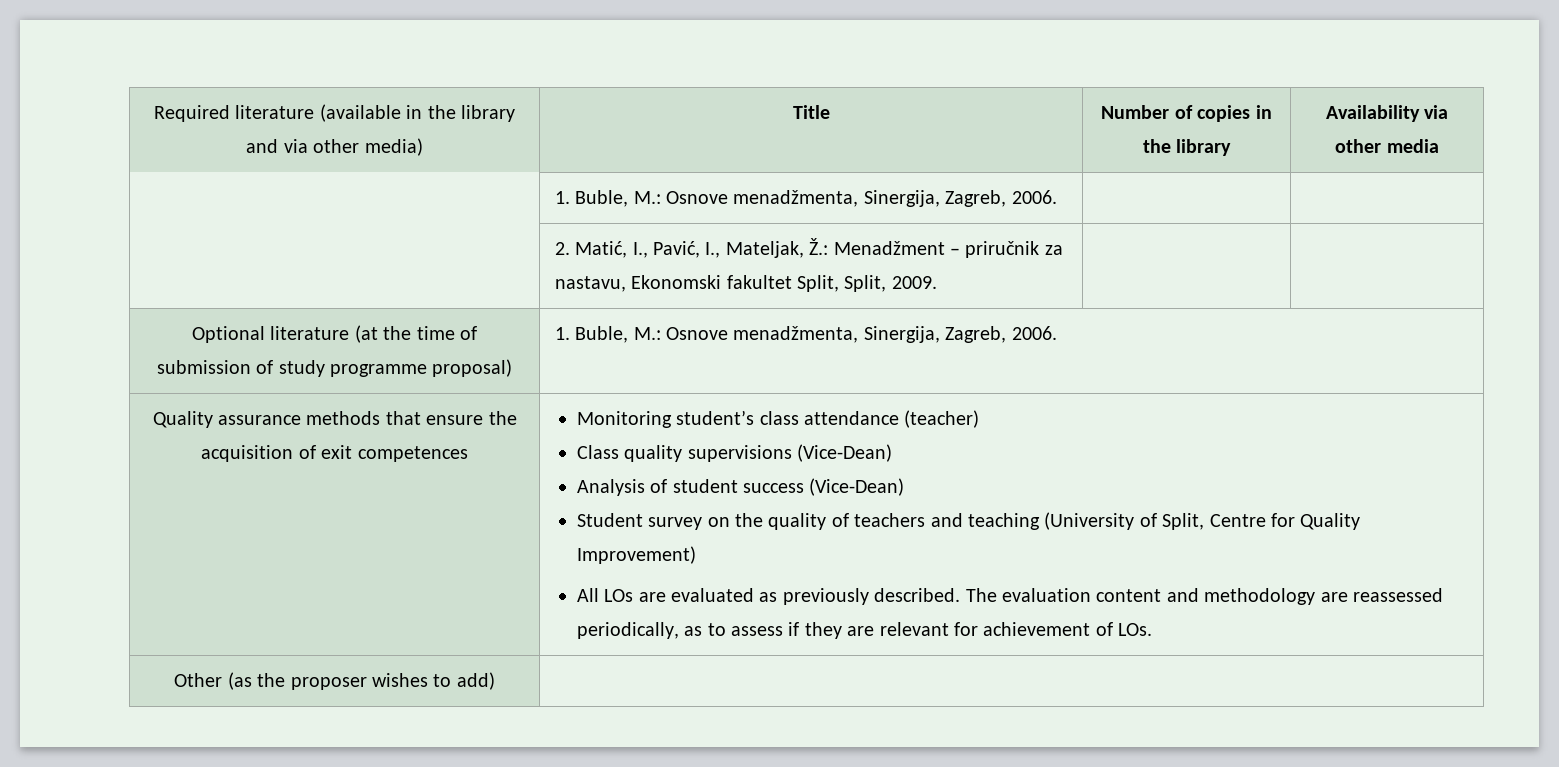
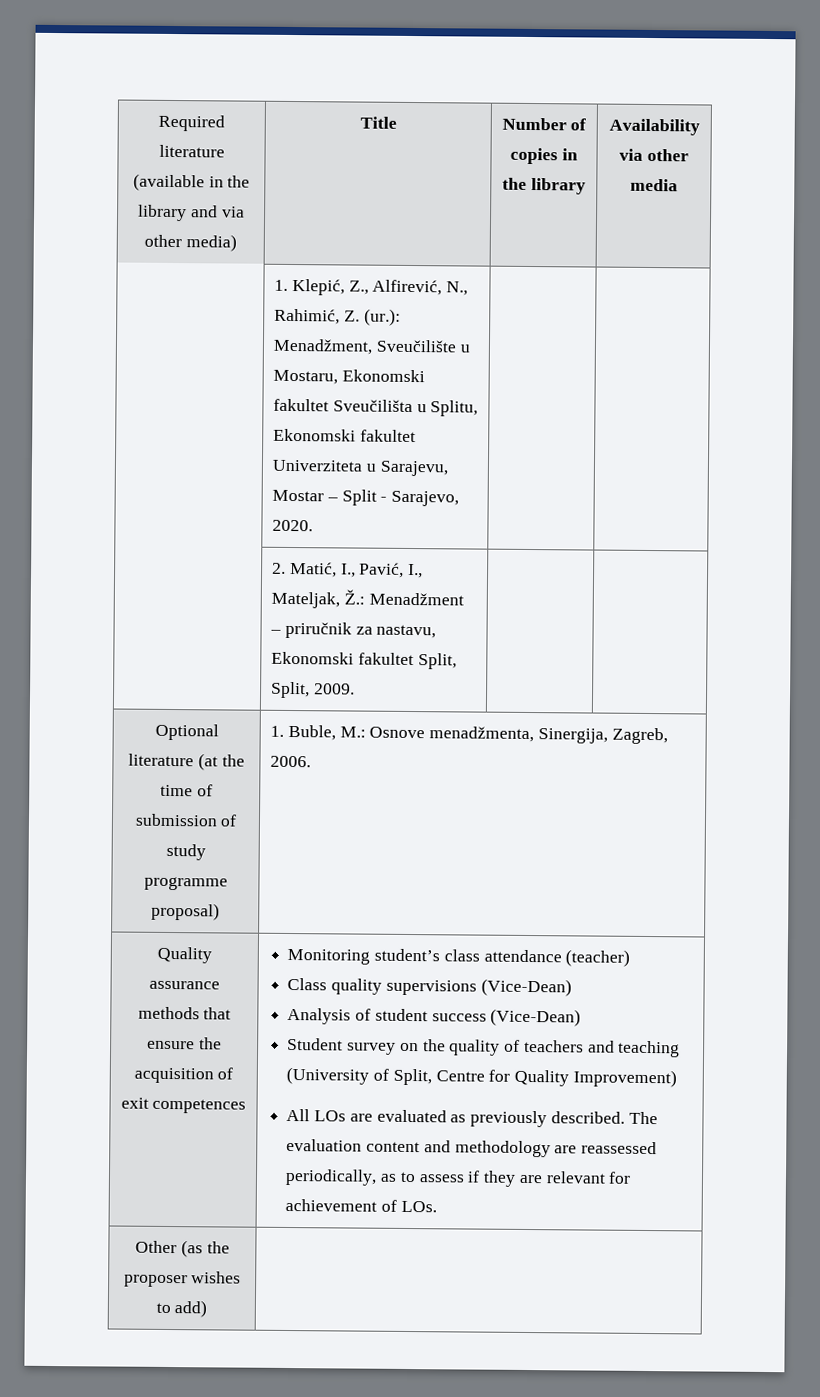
[575,190,1057,207] Buble, M.: Osnove menadžmenta, Sinergija, Zagreb, 2006. -> [291,278,469,296] [274,308,401,326] [273,338,470,355] [273,369,425,385] [273,398,479,417] [273,428,416,443] [272,459,448,477] [272,489,460,507] [272,519,314,532] Klepić, Z., Alfirević, N., Rahimić, Z. (ur.): Menadžment, Sveučilište u Mostaru, Ekonomski fakultet Sveučilišta u Splitu, Ekonomski fakultet Univerziteta u Sarajevu, Mostar – Split - Sarajevo, 2020.

